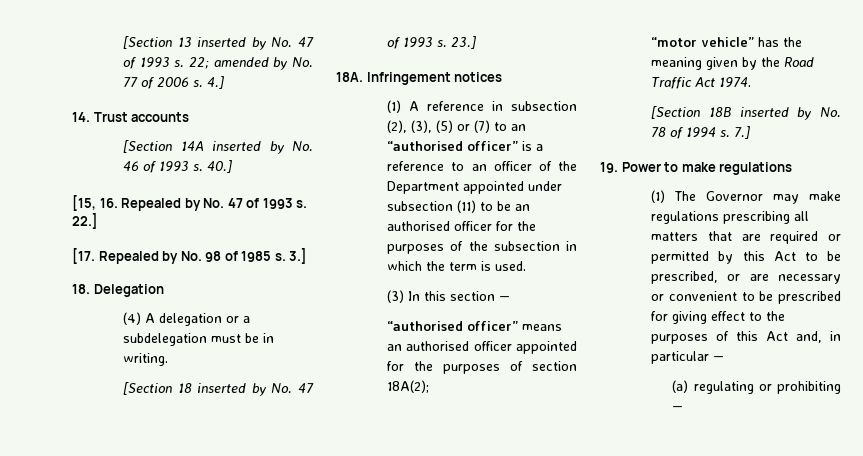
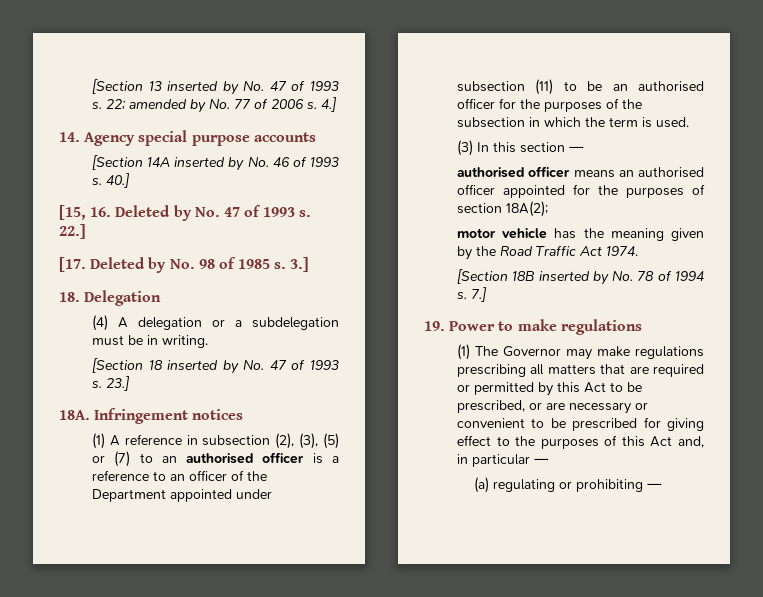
[93,112,128,122] Trust -> [84,130,250,146] Agency special purpose
[121,198,182,211] Repealed -> [115,205,171,217] Deleted
[98,251,159,264] Repealed -> [90,257,146,269] Deleted
[387,141,519,151] “authorised officer” -> [186,452,305,464] authorised officer
[387,321,519,331] “authorised officer” -> [457,166,571,178] authorised officer
[651,37,755,47] “motor vehicle” -> [457,228,548,239] motor vehicle

